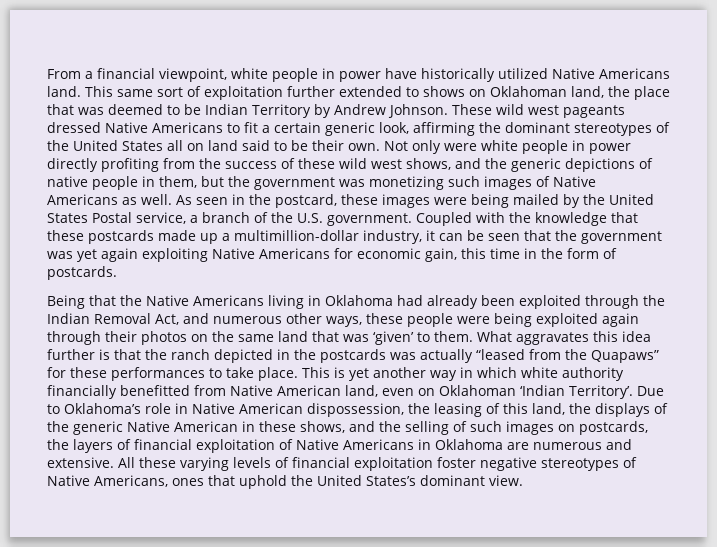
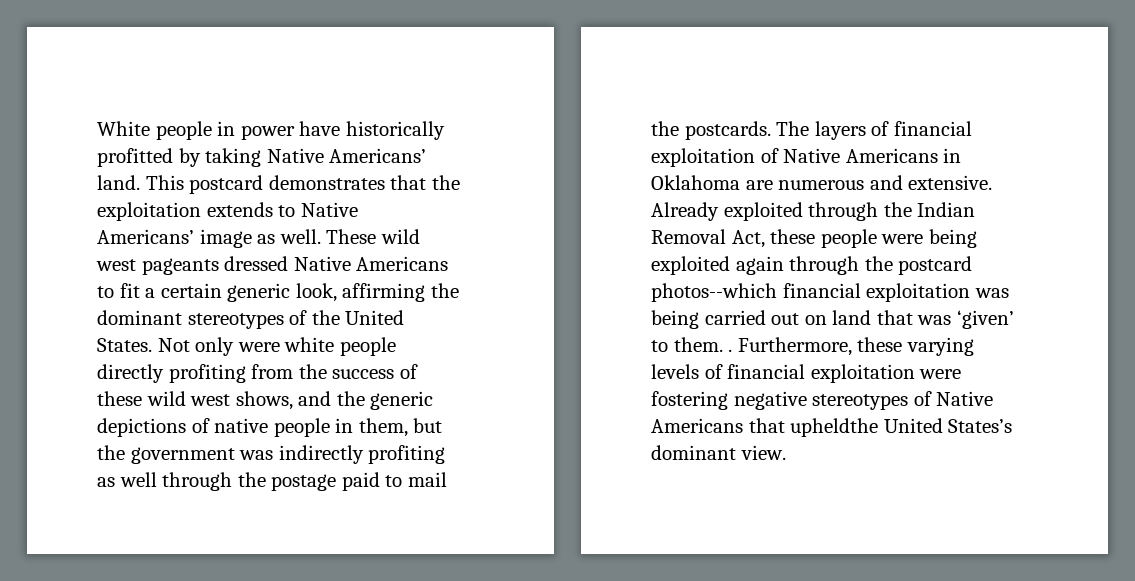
[47,68,268,82] From a financial viewpoint, white -> [97,121,150,136] White
[498,68,670,79] [47,86,670,100] [47,104,448,118] utilized Native Americans land. This same sort of exploitation further extended to shows on Oklahoman land, the place that was deemed to be Indian Territory by Andrew Johnson. -> [97,148,427,167] [97,175,460,194] [97,202,358,221] [97,229,321,248] profitted by taking Native Americans’ land. This postcard demonstrates that the exploitation extends to Native Americans’ image as well.
[122,140,380,151] States all on land said to be their own. -> [97,338,152,352] States.
[572,140,631,154] in power -> (396, 346) none
[369,176,596,190] [47,194,654,208] [47,212,638,226] [47,230,662,244] [47,248,617,262] [47,266,117,280] [47,295,665,309] [47,313,639,327] [47,331,651,345] [47,349,659,363] [47,367,624,381] [47,385,664,399] [47,403,668,417] [47,421,648,435] [47,439,69,450] monetizing such images of Native Americans as well. As seen in the postcard, these images were being mailed by the United States Postal service, a branch of the U.S. government. Coupled with the knowledge that these postcards made up a multimillion-dollar industry, it can be seen that the government was yet again exploiting Native Americans for economic gain, this time in the form of postcards. // Being that the Native Americans living in Oklahoma had already been exploited through the Indian Removal Act, and numerous other ways, these people were being exploited again through their photos on the same land that was ‘given’ to them. What aggravates this idea further is that the ranch depicted in the postcards was actually “leased from the Quapaws” for these performances to take place. This is yet another way in which white authority financially benefitted from Native American land, even on Oklahoman ‘Indian Territory’. Due to Oklahoma’s role in Native American dispossession, the leasing of this land, the displays of the generic Native American in these shows, and the selling of such images on postcards, the -> [278,445,446,464] [97,472,447,491] [651,121,810,140] indirectly profiting as well through the postage paid to mail the postcards. The
[118,457,135,468] All -> [651,202,976,221] [651,229,977,248] [651,256,973,275] [651,283,1009,302] [651,310,1014,329] [651,337,852,356] Already exploited through the Indian Removal Act, these people were being exploited again through the postcard photos--which financial exploitation was being carried out on land that was ‘given’ to them. . Furthermore,
[437,457,476,468] foster -> [919,369,962,379] [651,391,728,410] were fostering
[94,475,313,489] Americans, ones that uphold the -> [651,418,879,437] Americans that upheldthe

